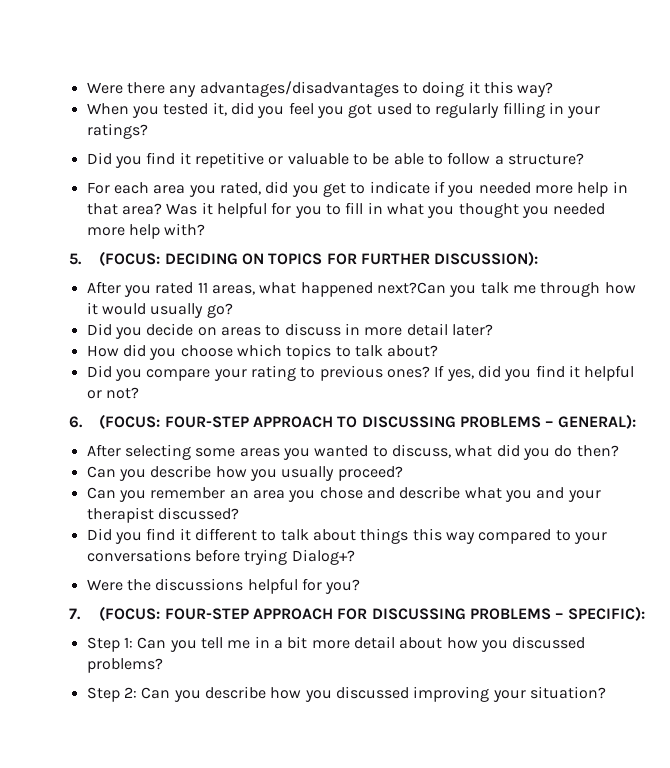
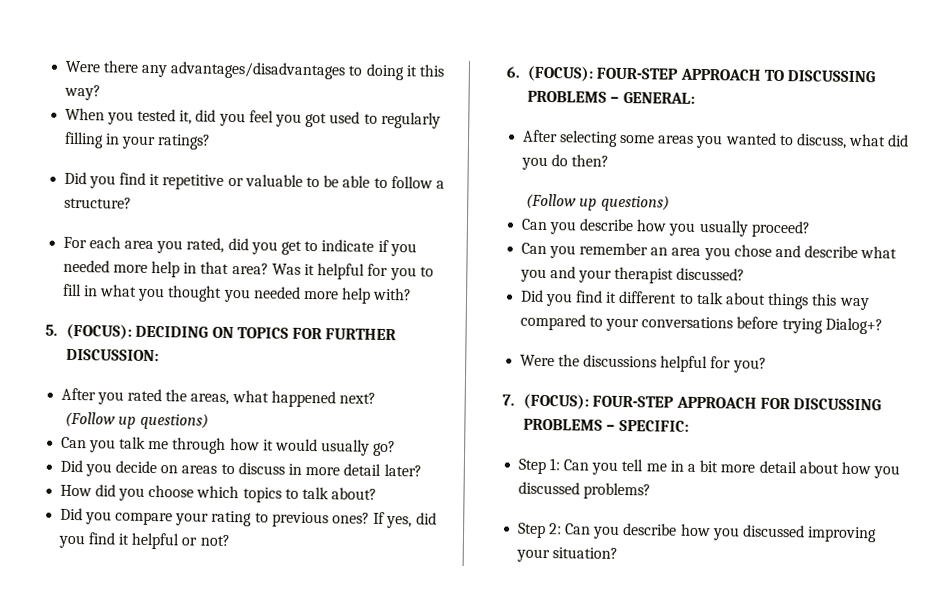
[99,251,161,266] (FOCUS: -> [66,323,133,340] (FOCUS):
[434,251,539,266] DISCUSSION): -> [66,348,160,362] DISCUSSION:
[197,282,208,293] 11 -> [165,389,188,402] the
[377,282,447,294] next?Can -> [338,392,376,404] [65,411,209,430] [60,436,87,449] next? // (Follow up questions) // Can
[99,414,161,429] (FOCUS: -> [527,65,594,82] (FOCUS):
[557,414,636,429] GENERAL): -> [622,91,695,104] GENERAL:
(619, 451) none -> [526,193,670,212] // (Follow up questions)
[99,606,161,621] (FOCUS: -> [523,393,590,410] (FOCUS):
[567,606,645,621] SPECIFIC): -> [618,419,689,432] SPECIFIC:

